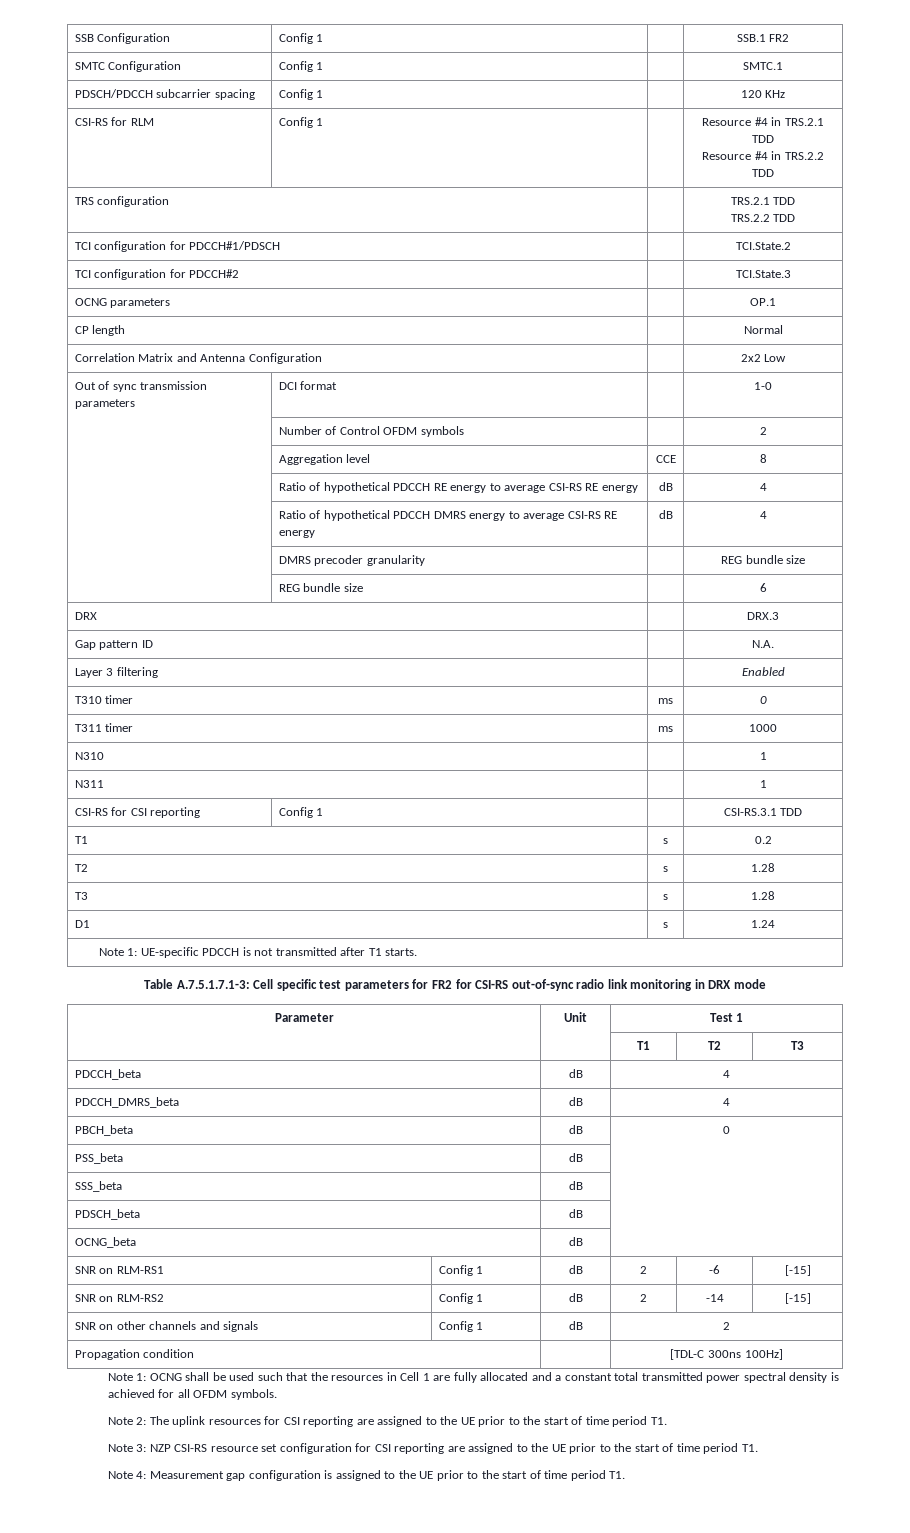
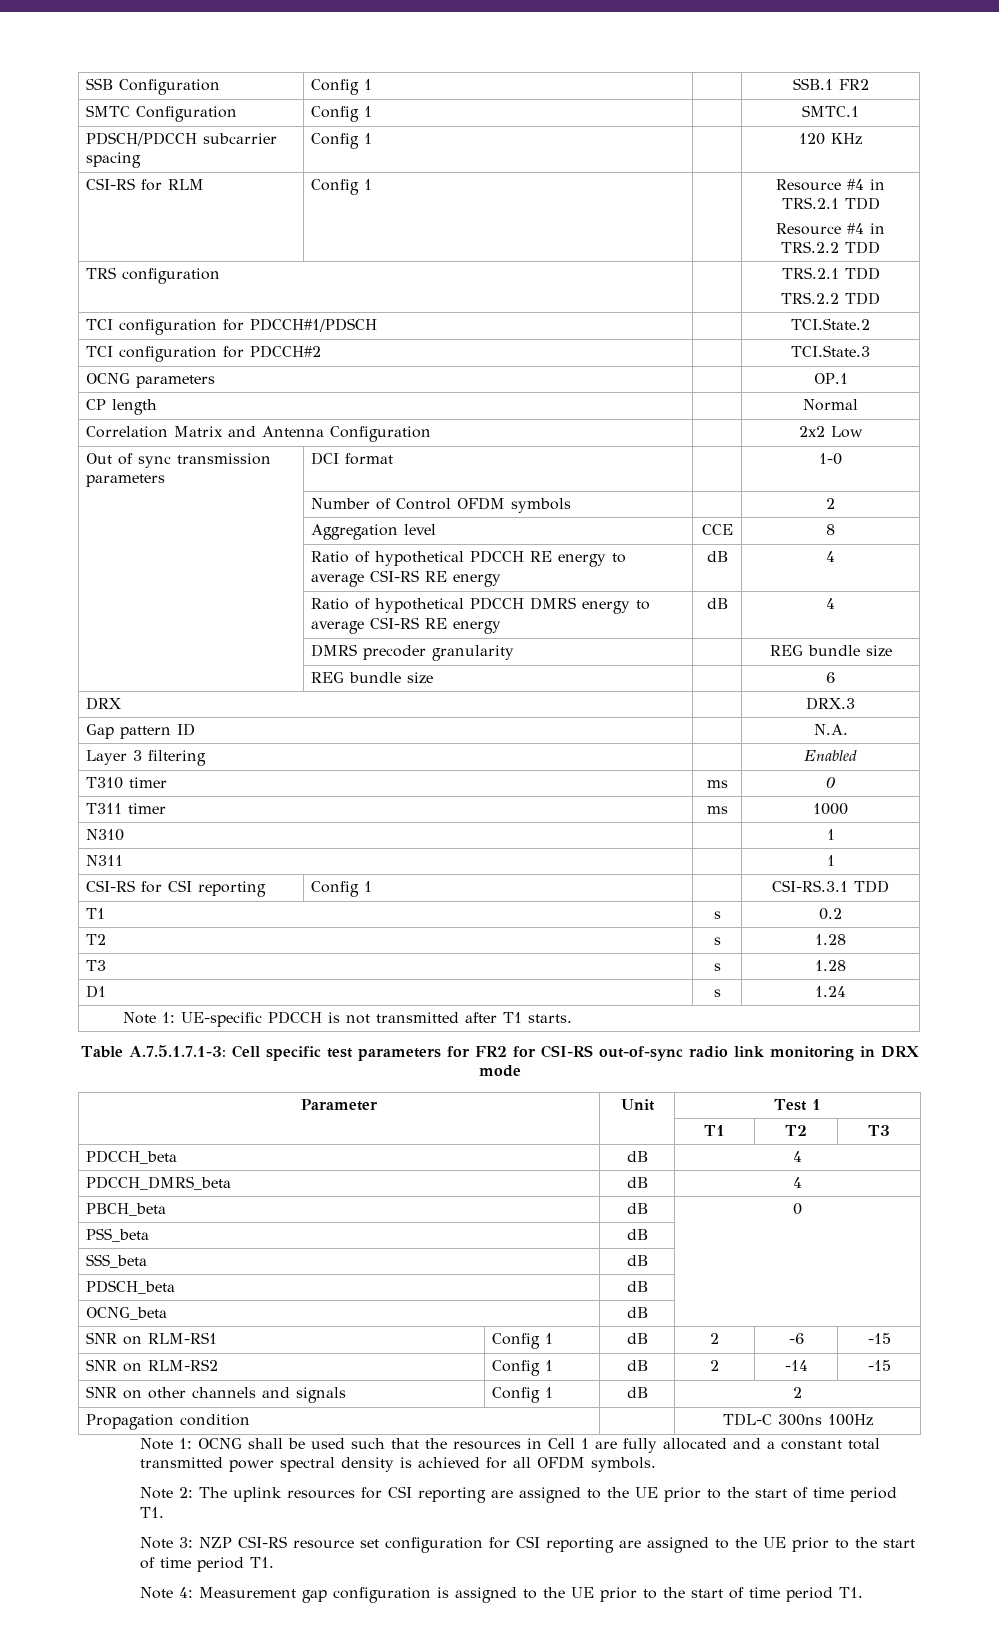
[784,1265,811,1276] [-15] -> [867,1333,891,1344] -15
[784,1293,811,1304] [-15] -> [867,1360,891,1371] -15
[670,1349,783,1360] [TDL-C 300ns 100Hz] -> [722,1413,873,1426] TDL-C 300ns 100Hz

